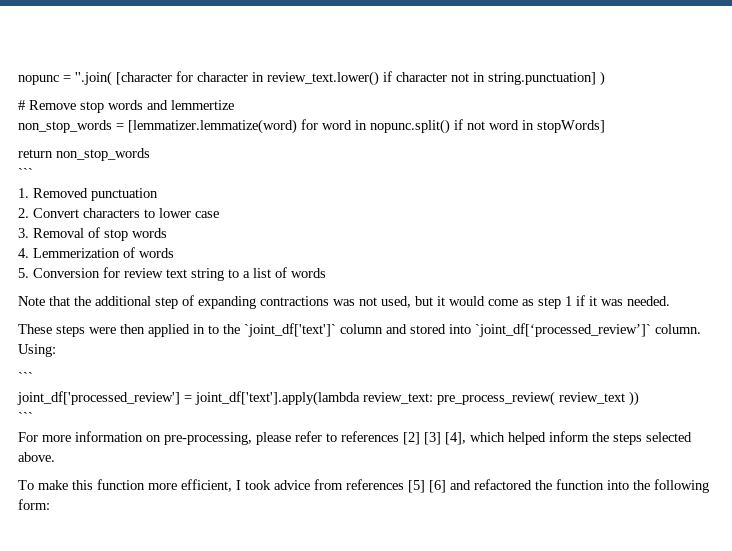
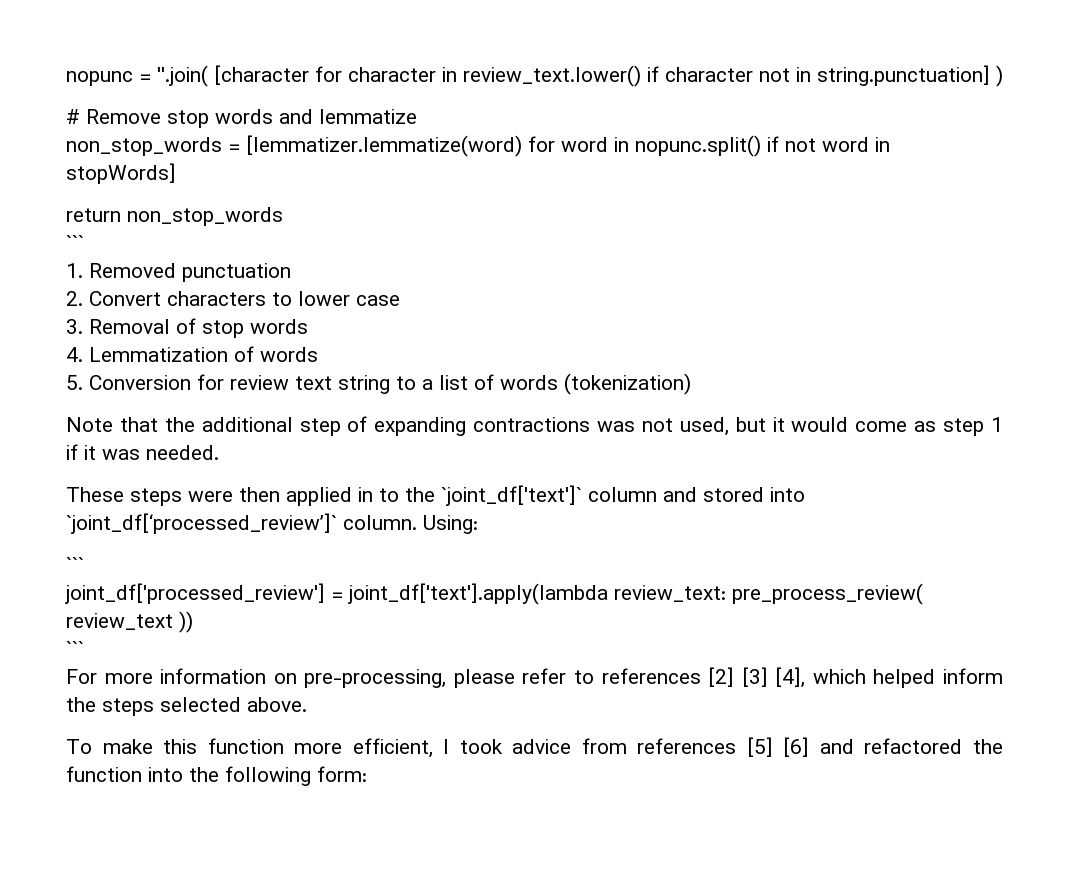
[171,100,234,110] lemmertize -> [319,109,417,124] lemmatize
[33,248,120,258] Lemmerization -> [89,347,228,362] Lemmatization
(326, 273) none -> [564,373,691,395] (tokenization)

